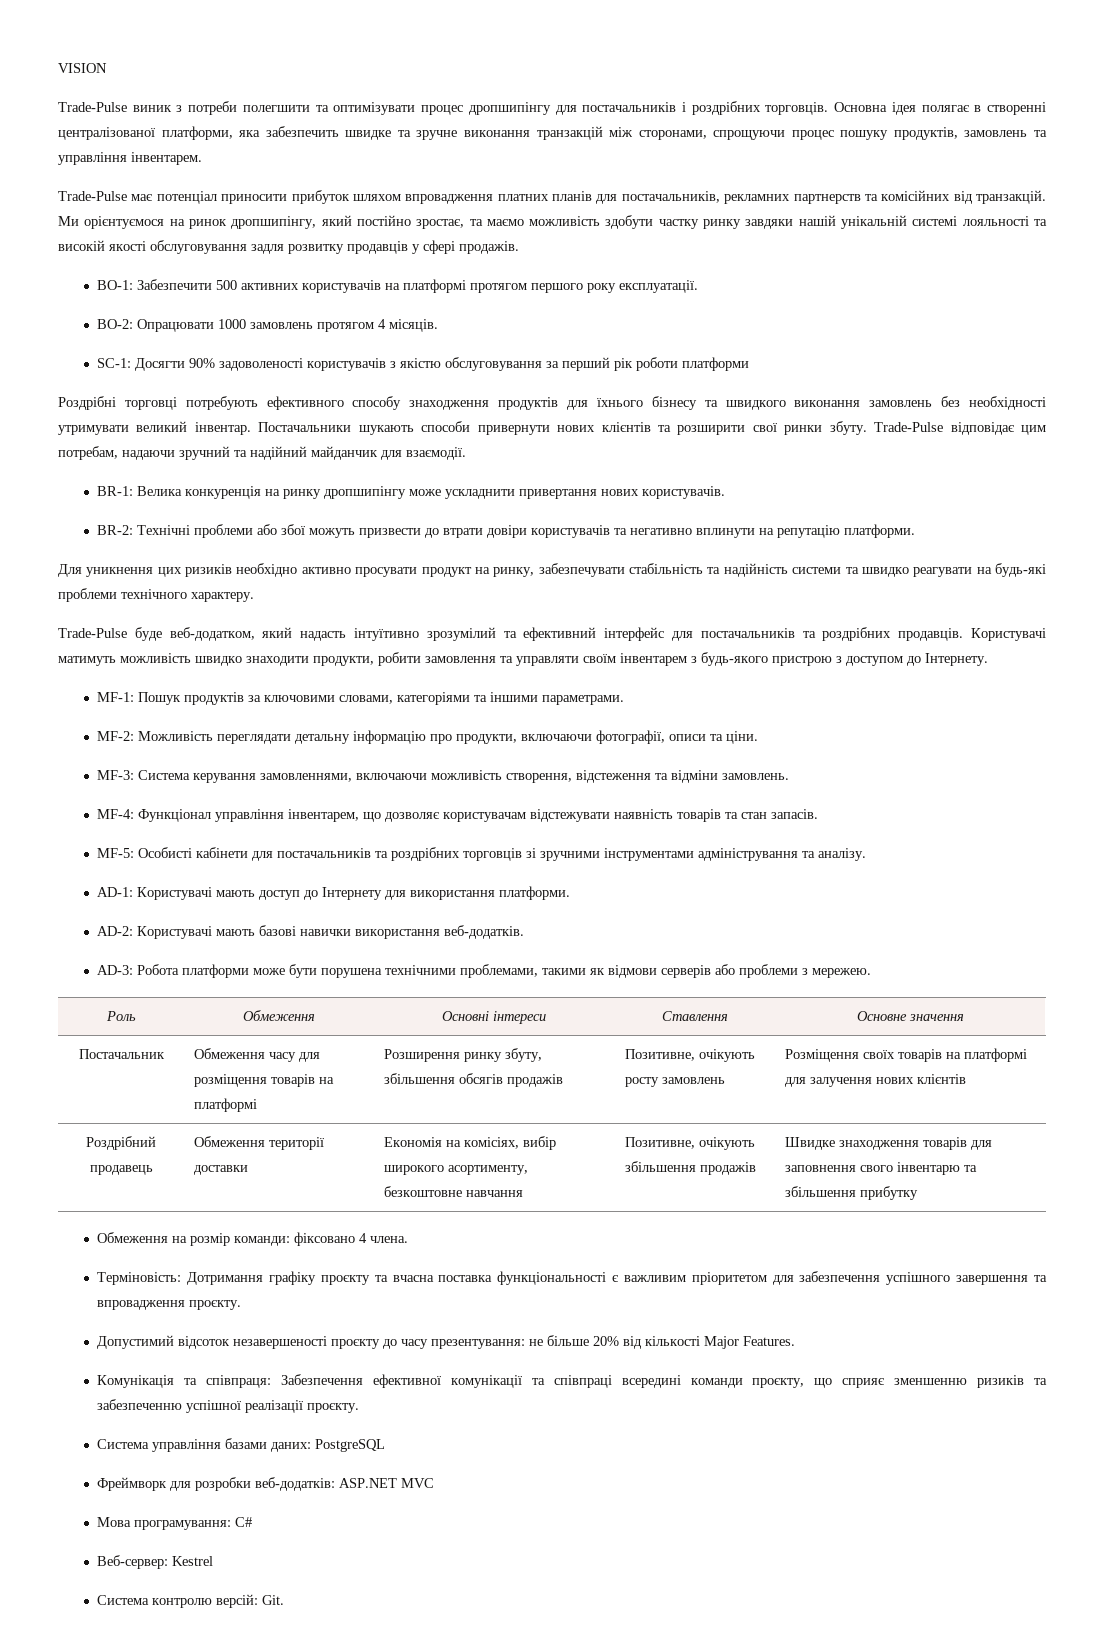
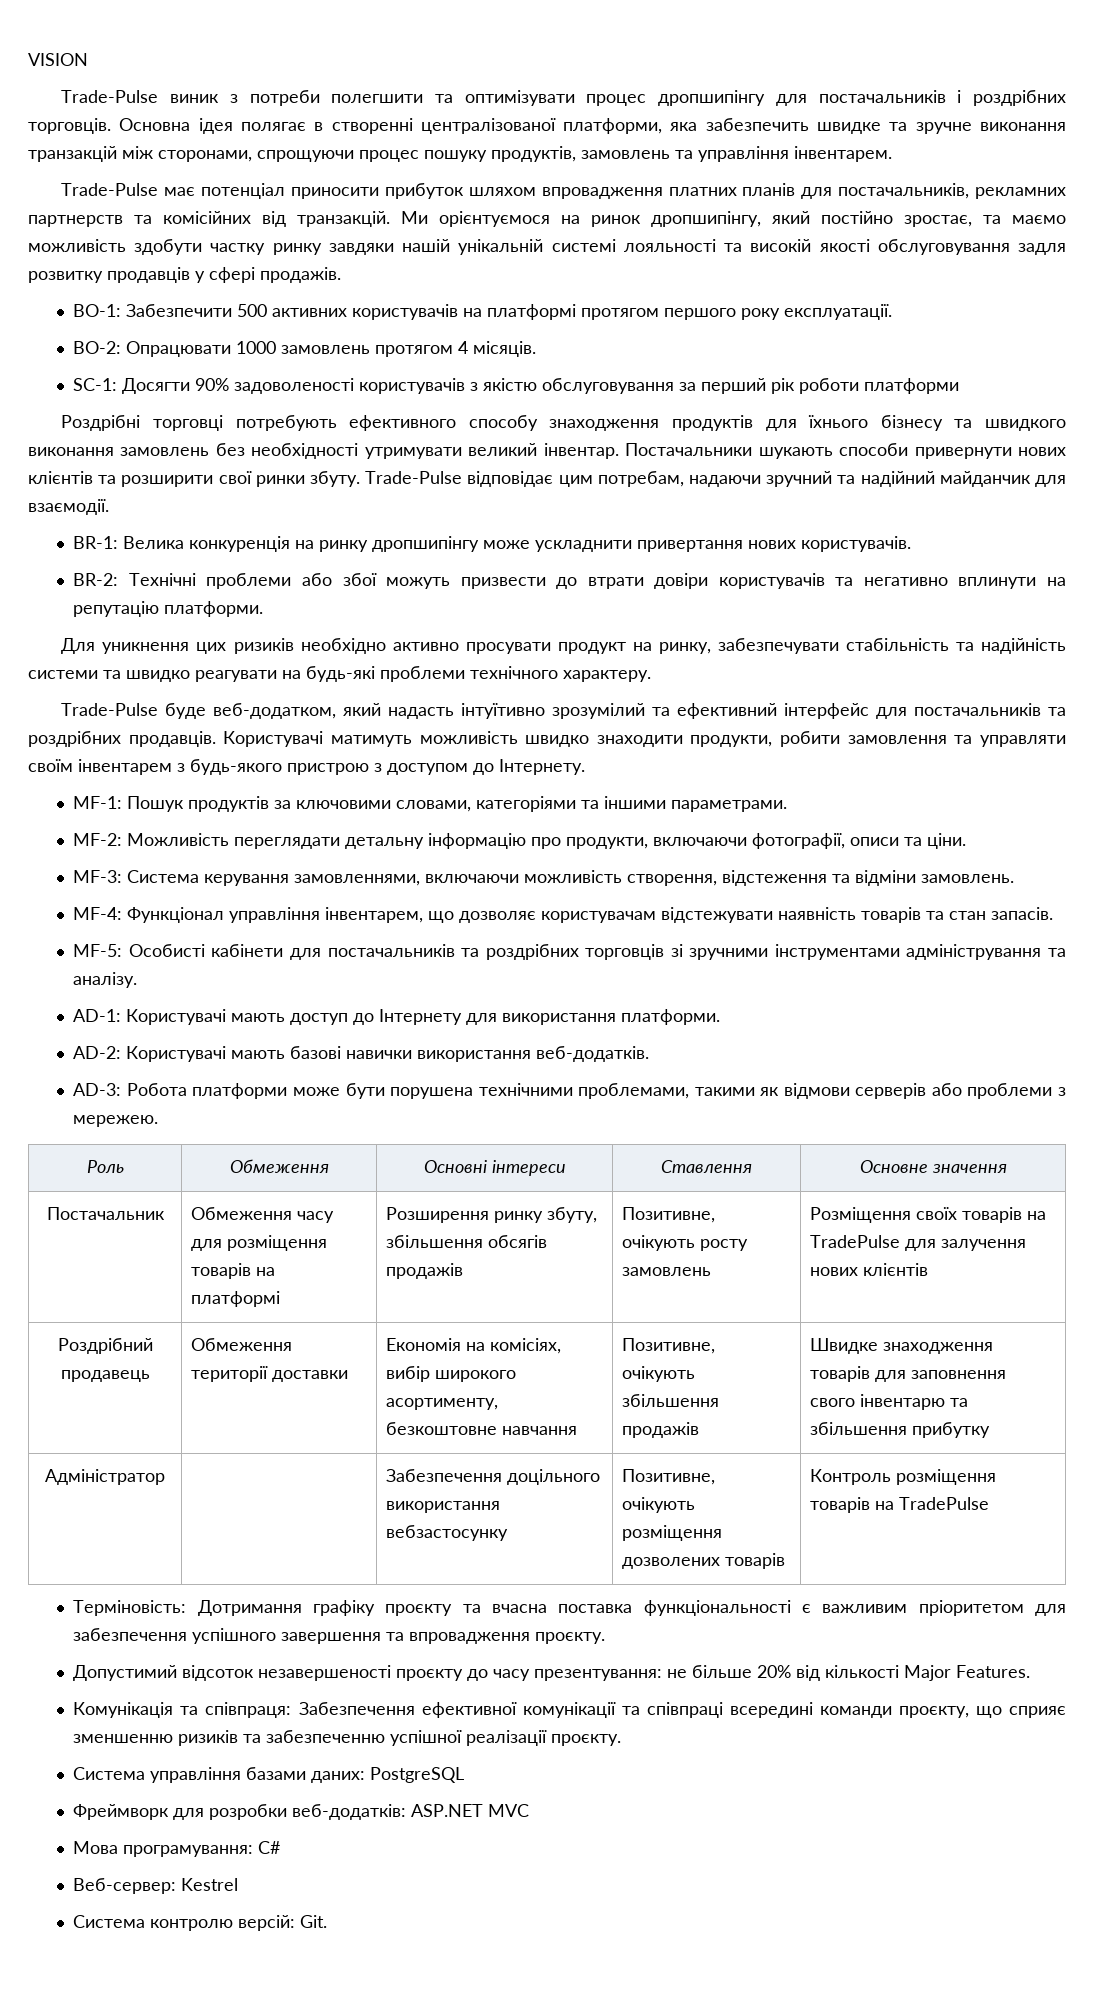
[964,1048,1028,1062] платформі -> [810,1235,901,1248] TradePulse
[97,1232,409,1246] // Обмеження на розмір команди: фіксовано 4 члена. -> [45,1469,165,1485] [386,1469,601,1485] [386,1501,501,1513] [386,1525,509,1541] [622,1469,716,1485] [622,1497,696,1513] [622,1525,723,1541] [622,1553,786,1569] [810,1469,997,1485] [810,1497,990,1513] // Адміністратор | | Забезпечення доцільного використання вебзастосунку | Позитивне, очікують розміщення дозволених товарів | Контроль розміщення товарів на TradePulse

